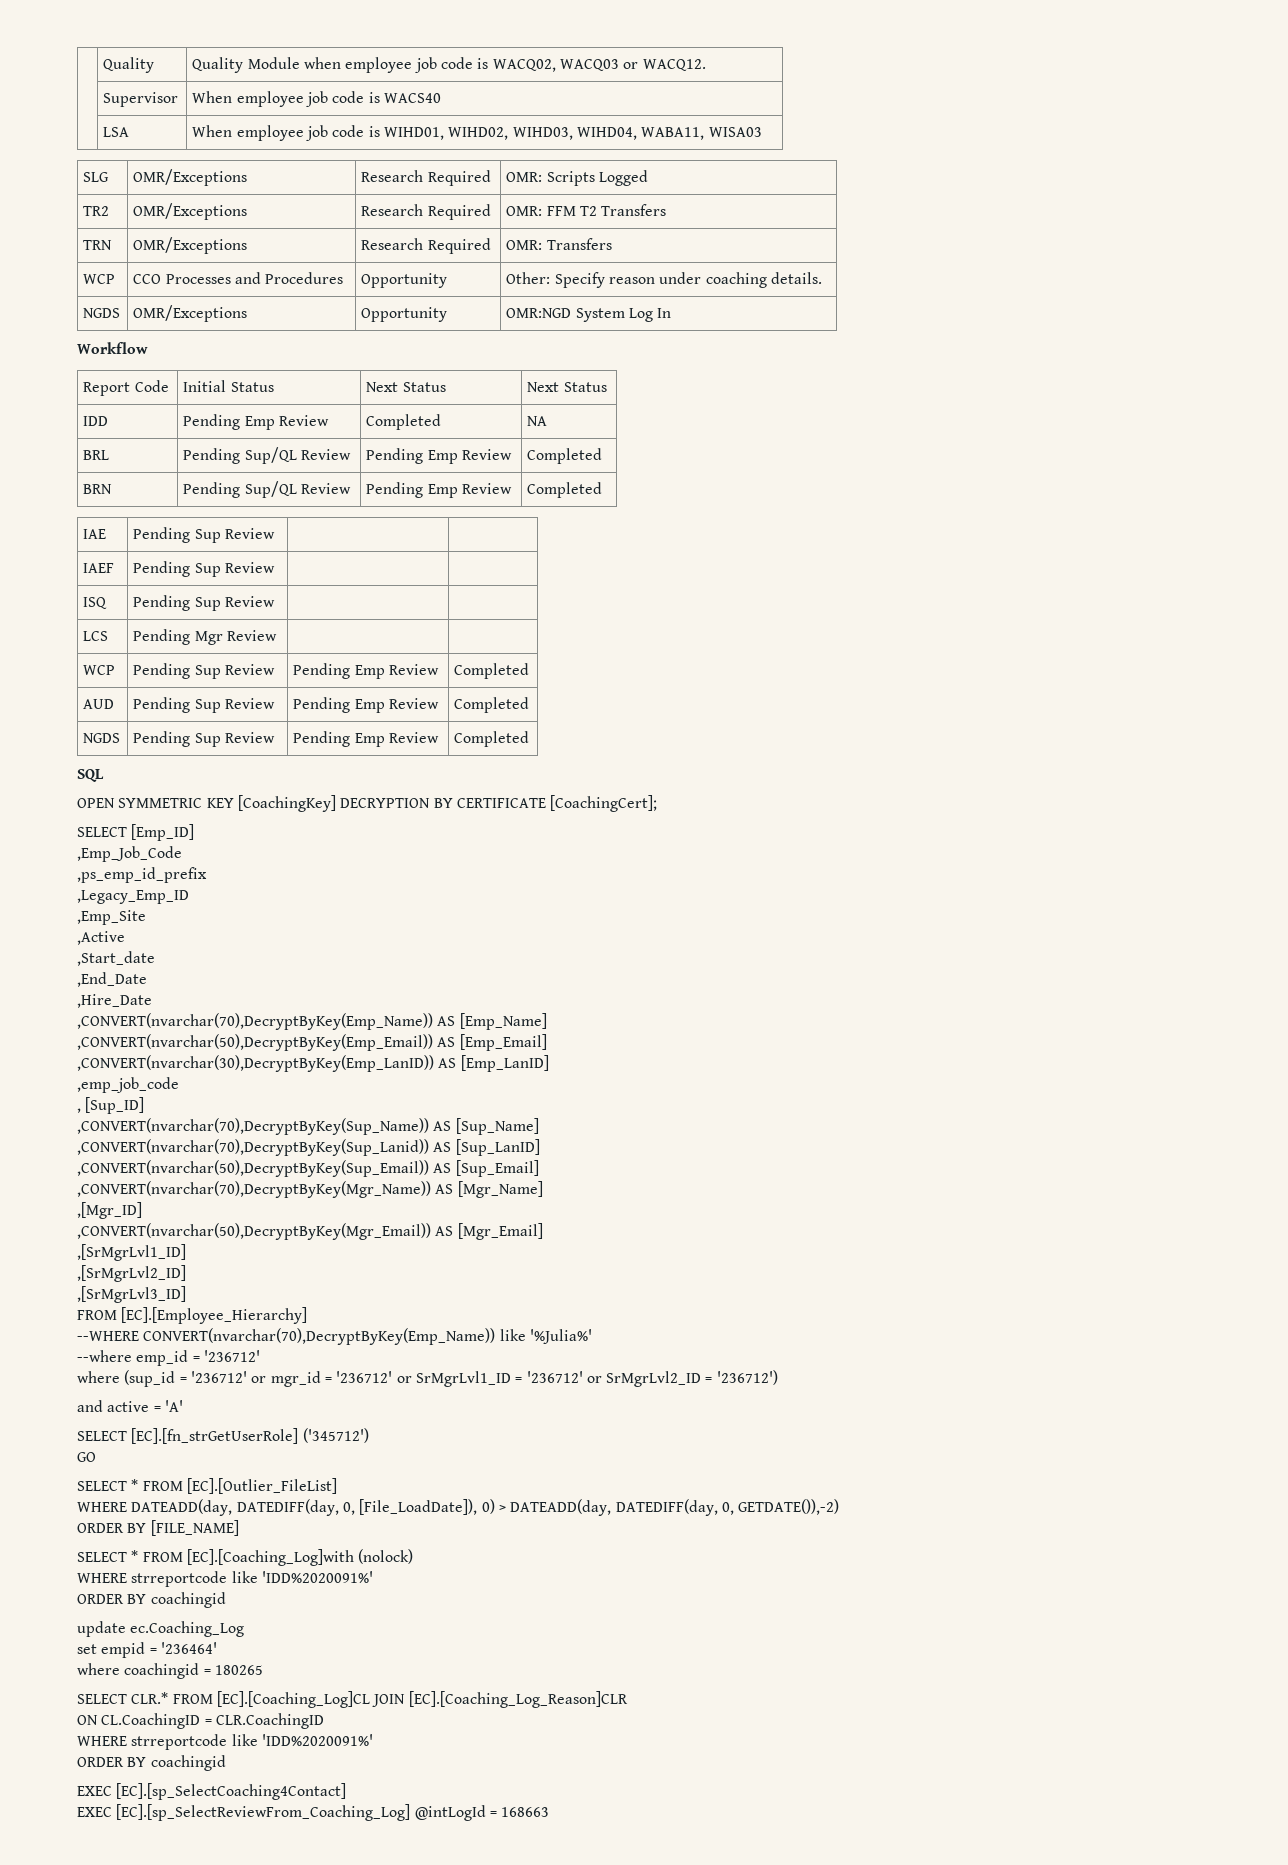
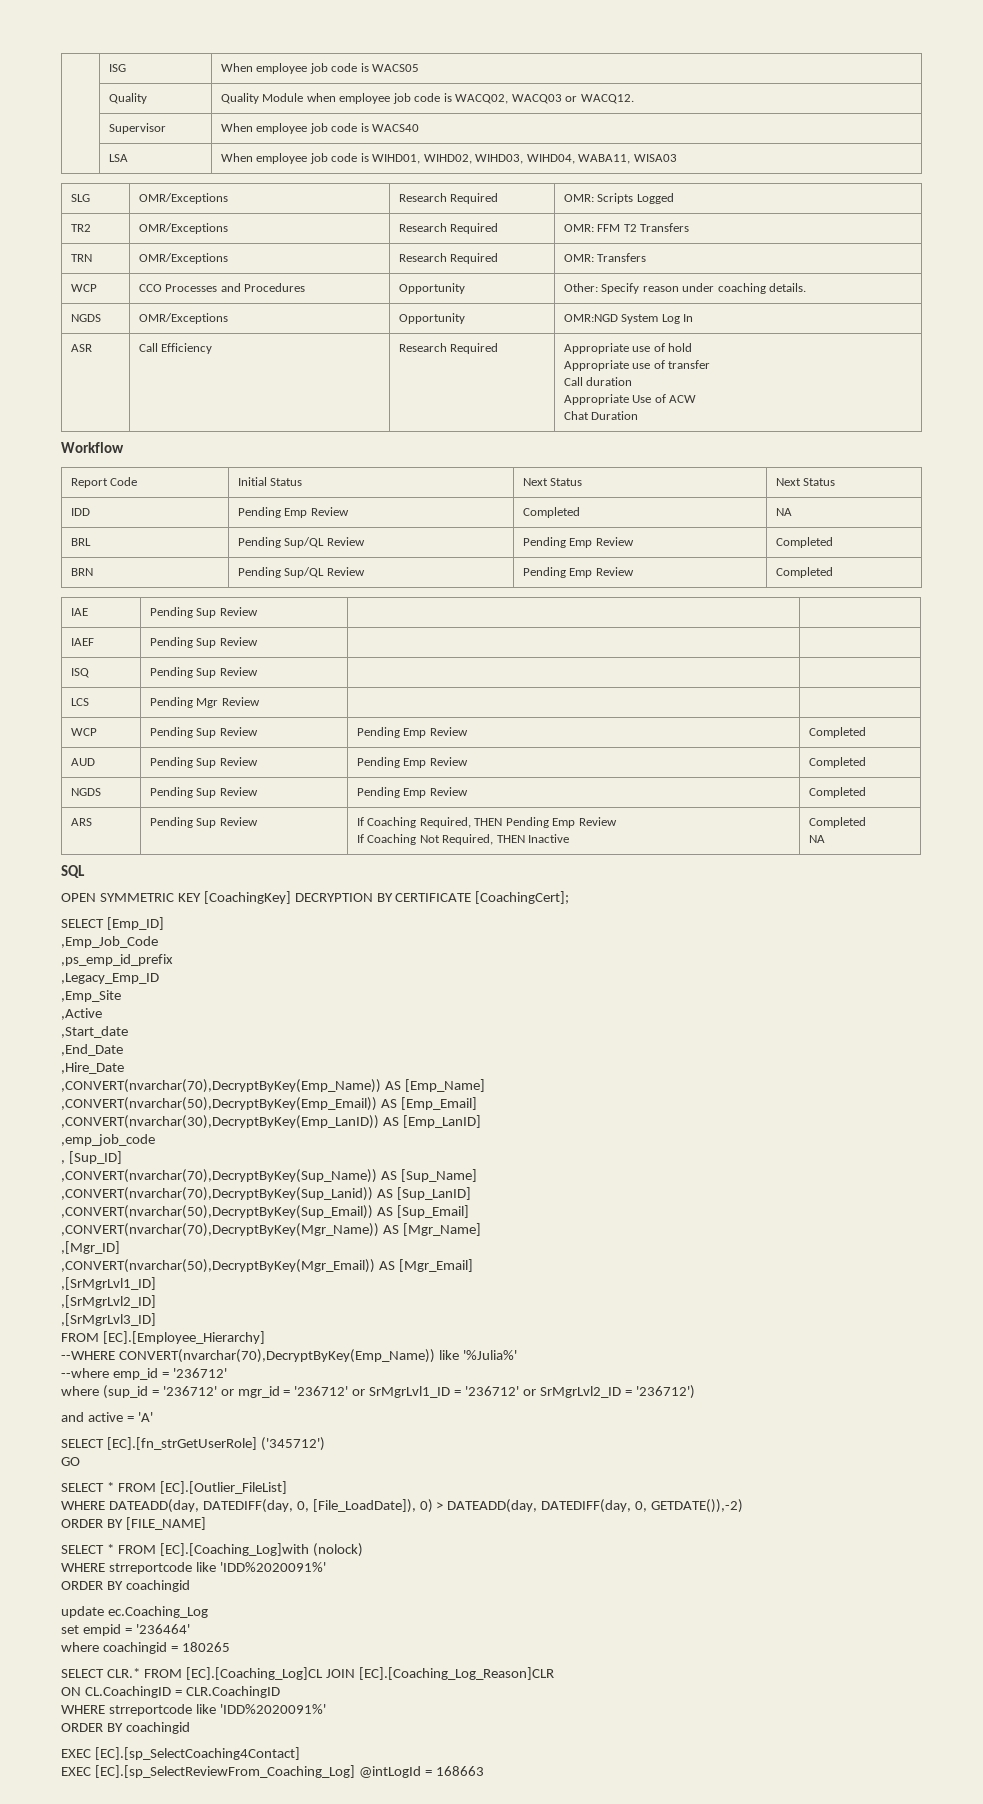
(103, 65) none -> [108,64,126,72] [220,63,420,74] | ISG | When employee job code is WACS05 //
(672, 313) none -> [70,344,92,352] [138,343,213,354] [398,343,499,354] [563,343,693,354] [563,360,711,371] [563,377,633,386] [563,394,697,405] [563,411,639,420] // ASR | Call Efficiency | Research Required | Appropriate use of hold // Appropriate use of transfer // Call duration // Appropriate Use of ACW // Chat Duration
(530, 739) none -> [70,818,92,826] [149,817,258,828] [356,817,617,828] [356,834,570,845] [808,817,866,828] [808,835,825,843] // ARS | Pending Sup Review | If Coaching Required, THEN Pending Emp Review // If Coaching Not Required, THEN Inactive | Completed // NA

